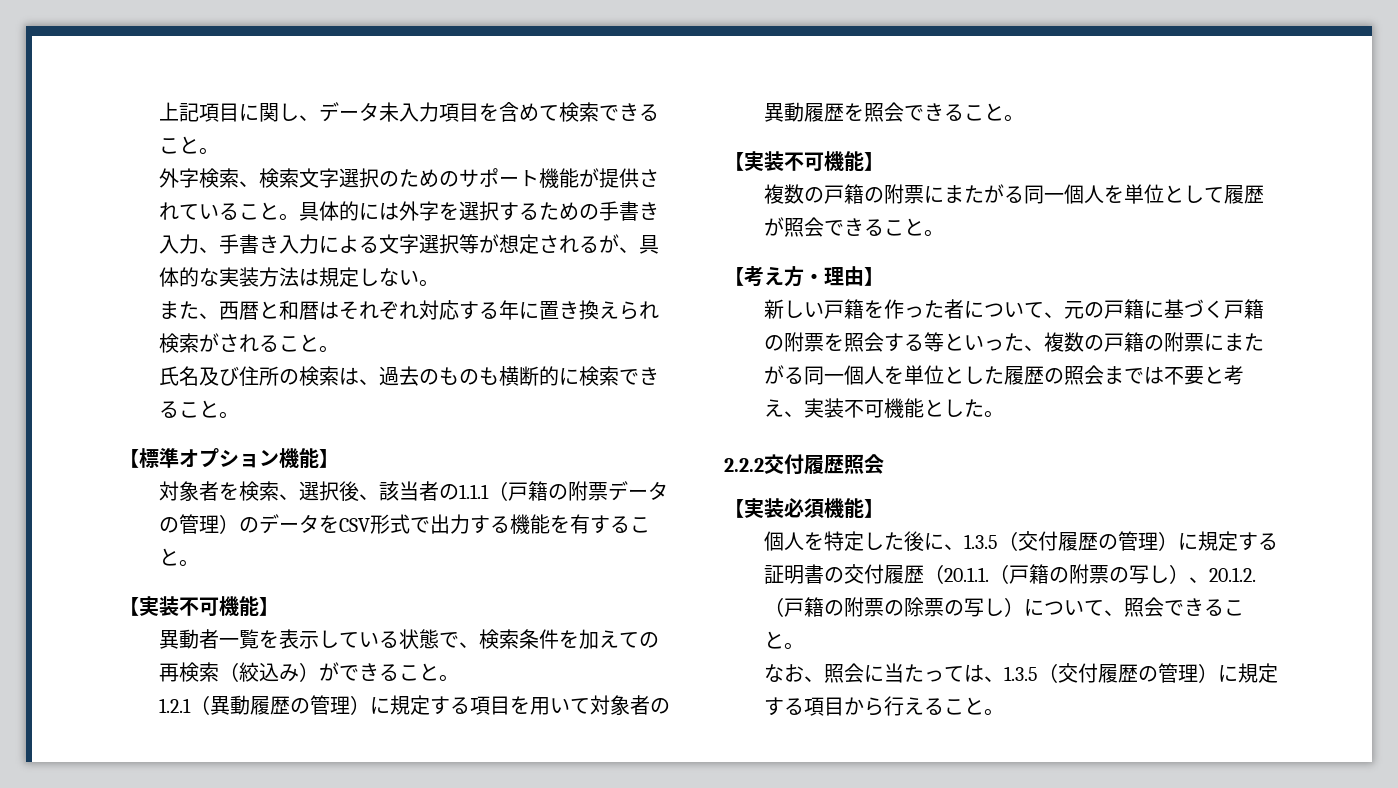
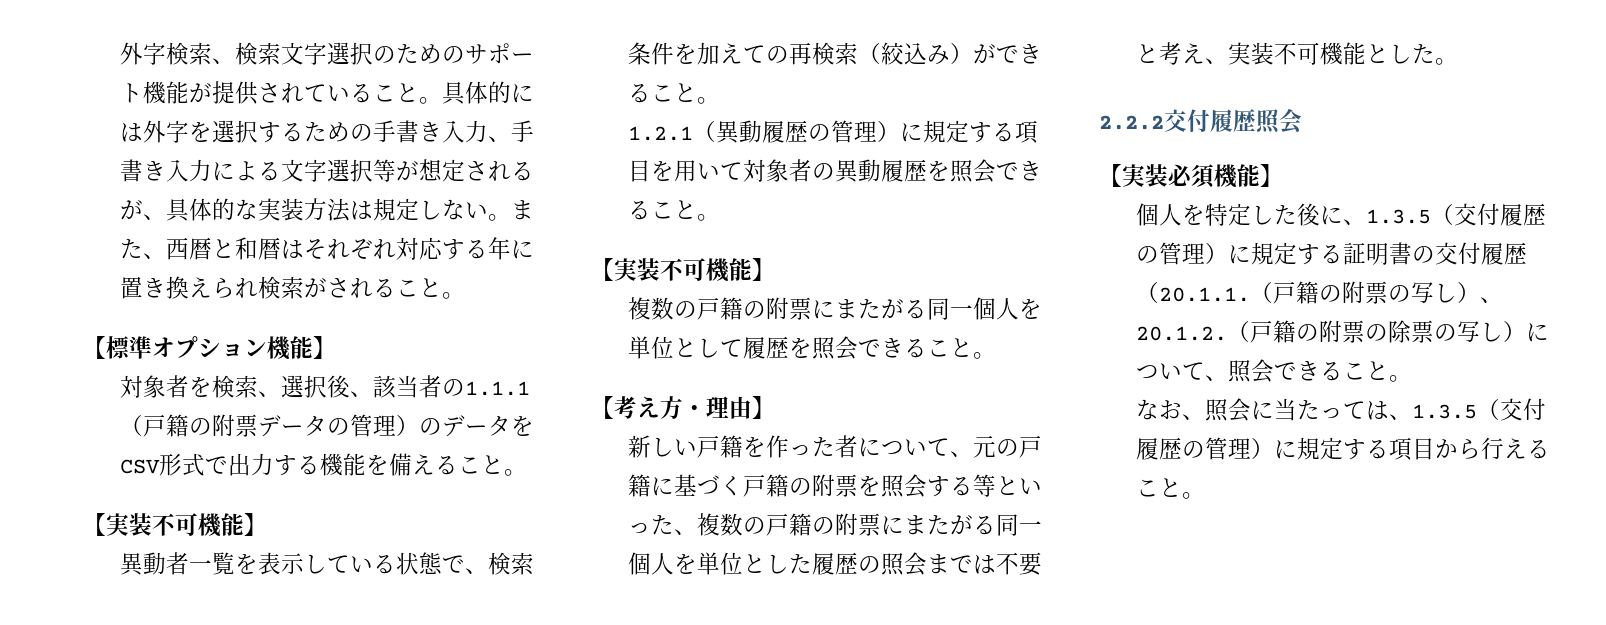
[158,102,659,122] [158,136,219,155] 上記項目に関し、データ未入力項目を含めて検索できること。 // -> (119, 53) none
(439, 283) // -> (511, 217) none
[158,366,659,386] [158,400,239,419] // 氏名及び住所の検索は、過去のものも横断的に検索できること。 -> (465, 295) none
[569,514,610,534] 有す -> [388,453,435,476] 備え
[763,217,784,236] が -> [788,337,812,358] を

